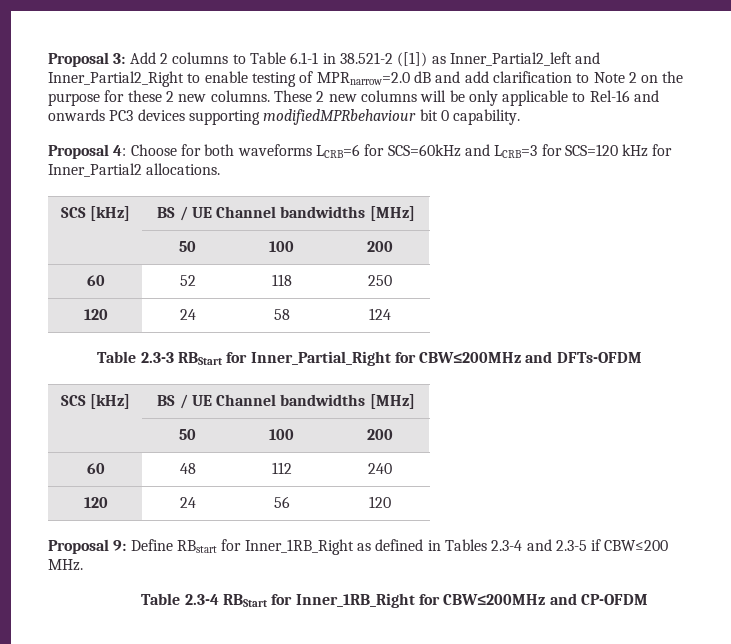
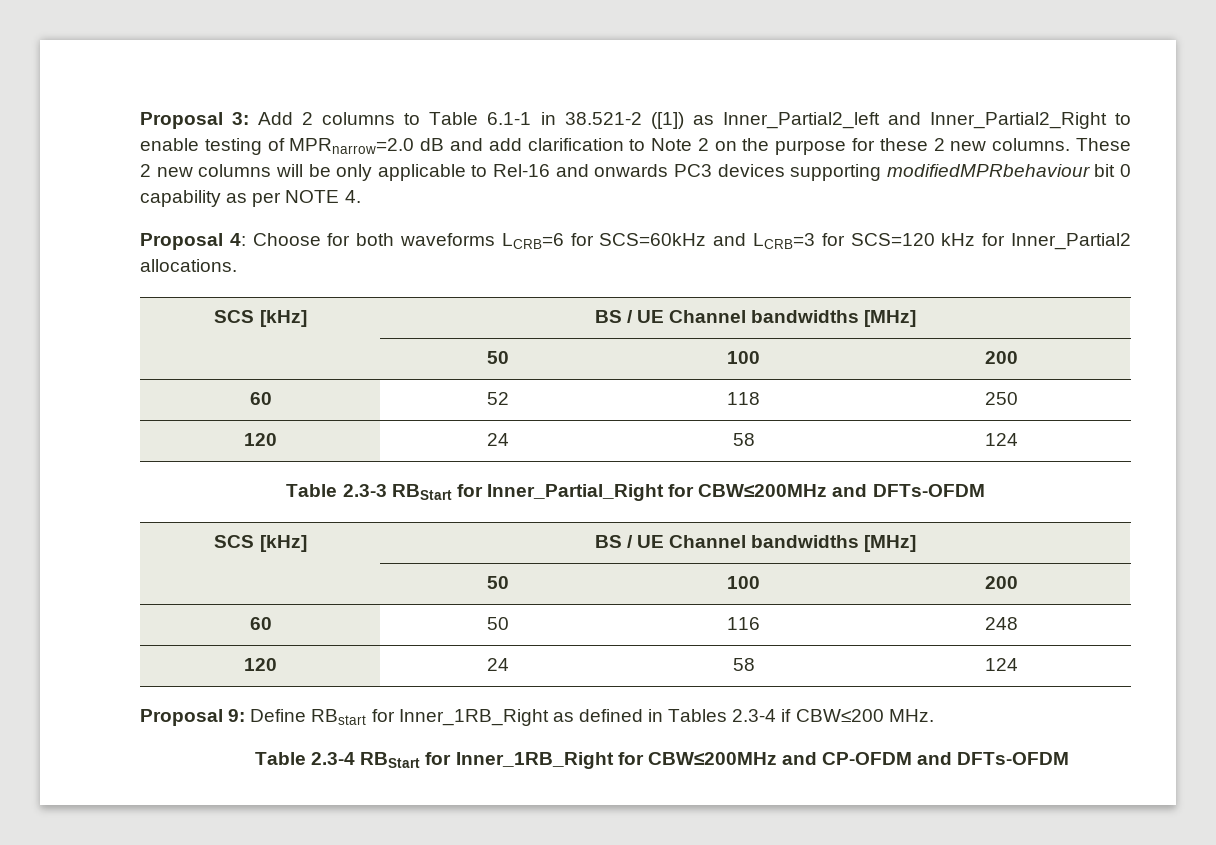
[453,109,521,125] capability. -> [140,190,361,207] capability as per NOTE 4.
[179,463,196,474] [271,462,292,474] [368,463,392,474] [83,497,108,508] [179,497,196,508] [273,496,290,508] [369,496,391,508] 48 | 112 | 240 // 120 | 24 | 56 | 120 -> [486,617,509,630] [727,617,760,630] [985,617,1018,630] [244,658,277,671] [486,658,509,671] [732,658,755,671] [985,658,1018,671] 50 | 116 | 248 // 120 | 24 | 58 | 124
[526,539,587,551] and 2.3-5 -> (777, 715) none
(649, 599) none -> [917,752,1070,765] and DFTs-OFDM

